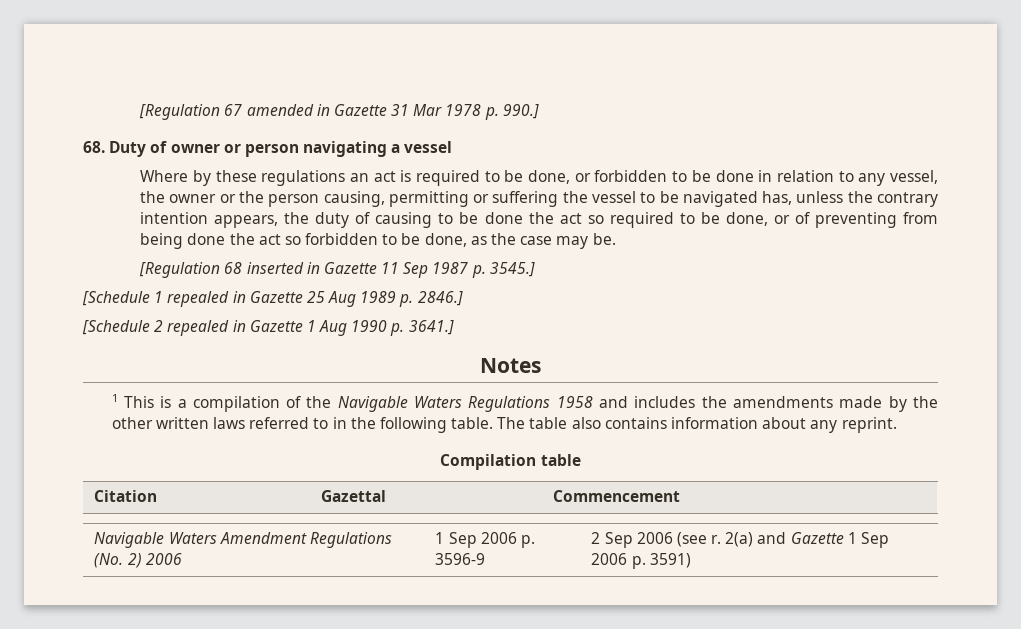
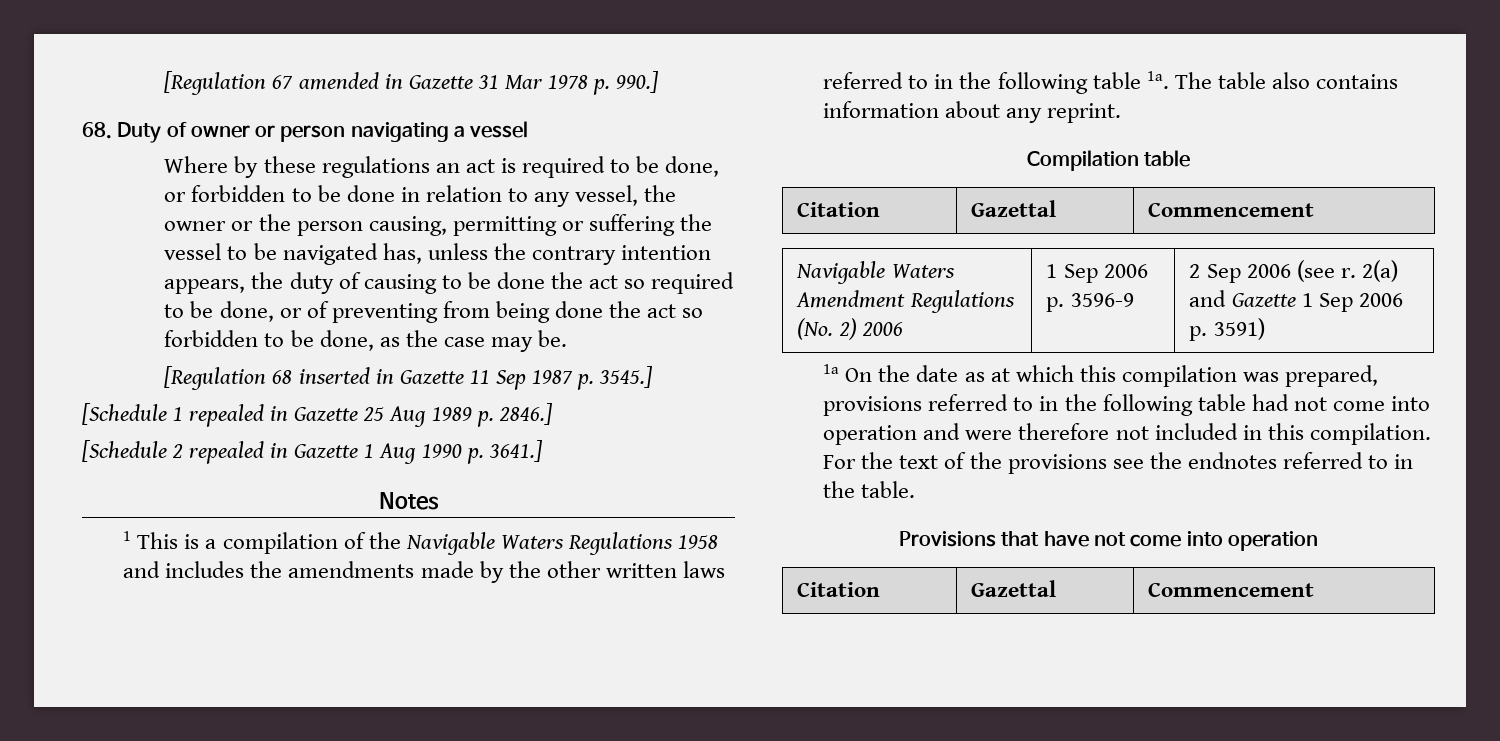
[451,417,494,429] table. -> [1092,71,1169,89] table 1a.
(691, 560) none -> [823,364,1378,387] [823,394,1430,416] [823,423,1431,445] [823,452,1414,474] [823,481,916,498] [899,531,1318,551] [797,582,881,597] [971,580,1057,597] [1148,582,1315,597] // 1a On the date as at which this compilation was prepared, provisions referred to in the following table had not come into operation and were therefore not included in this compilation. For the text of the provisions see the endnotes referred to in the table. // Provisions that have not come into operation // Citation | Gazettal | Commencement

